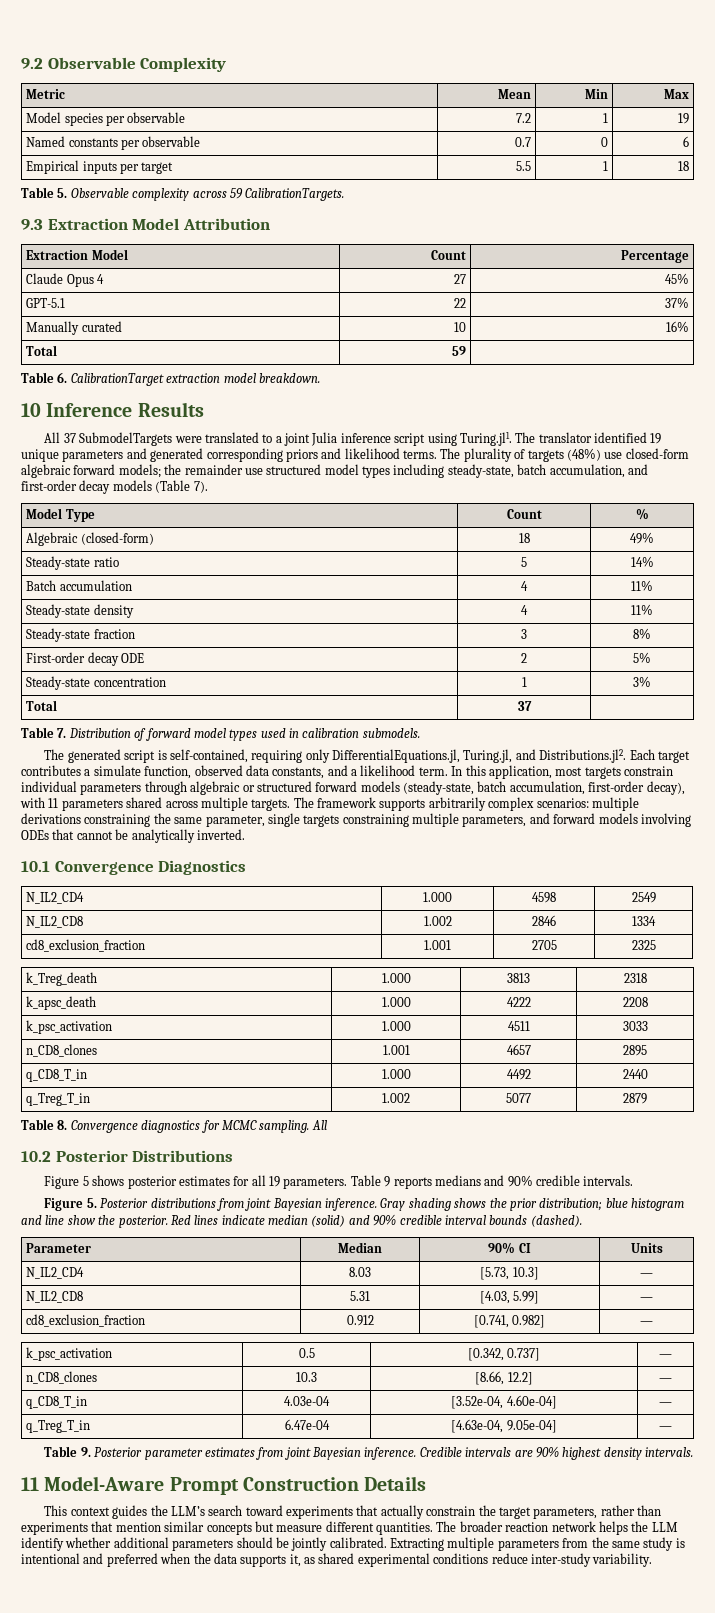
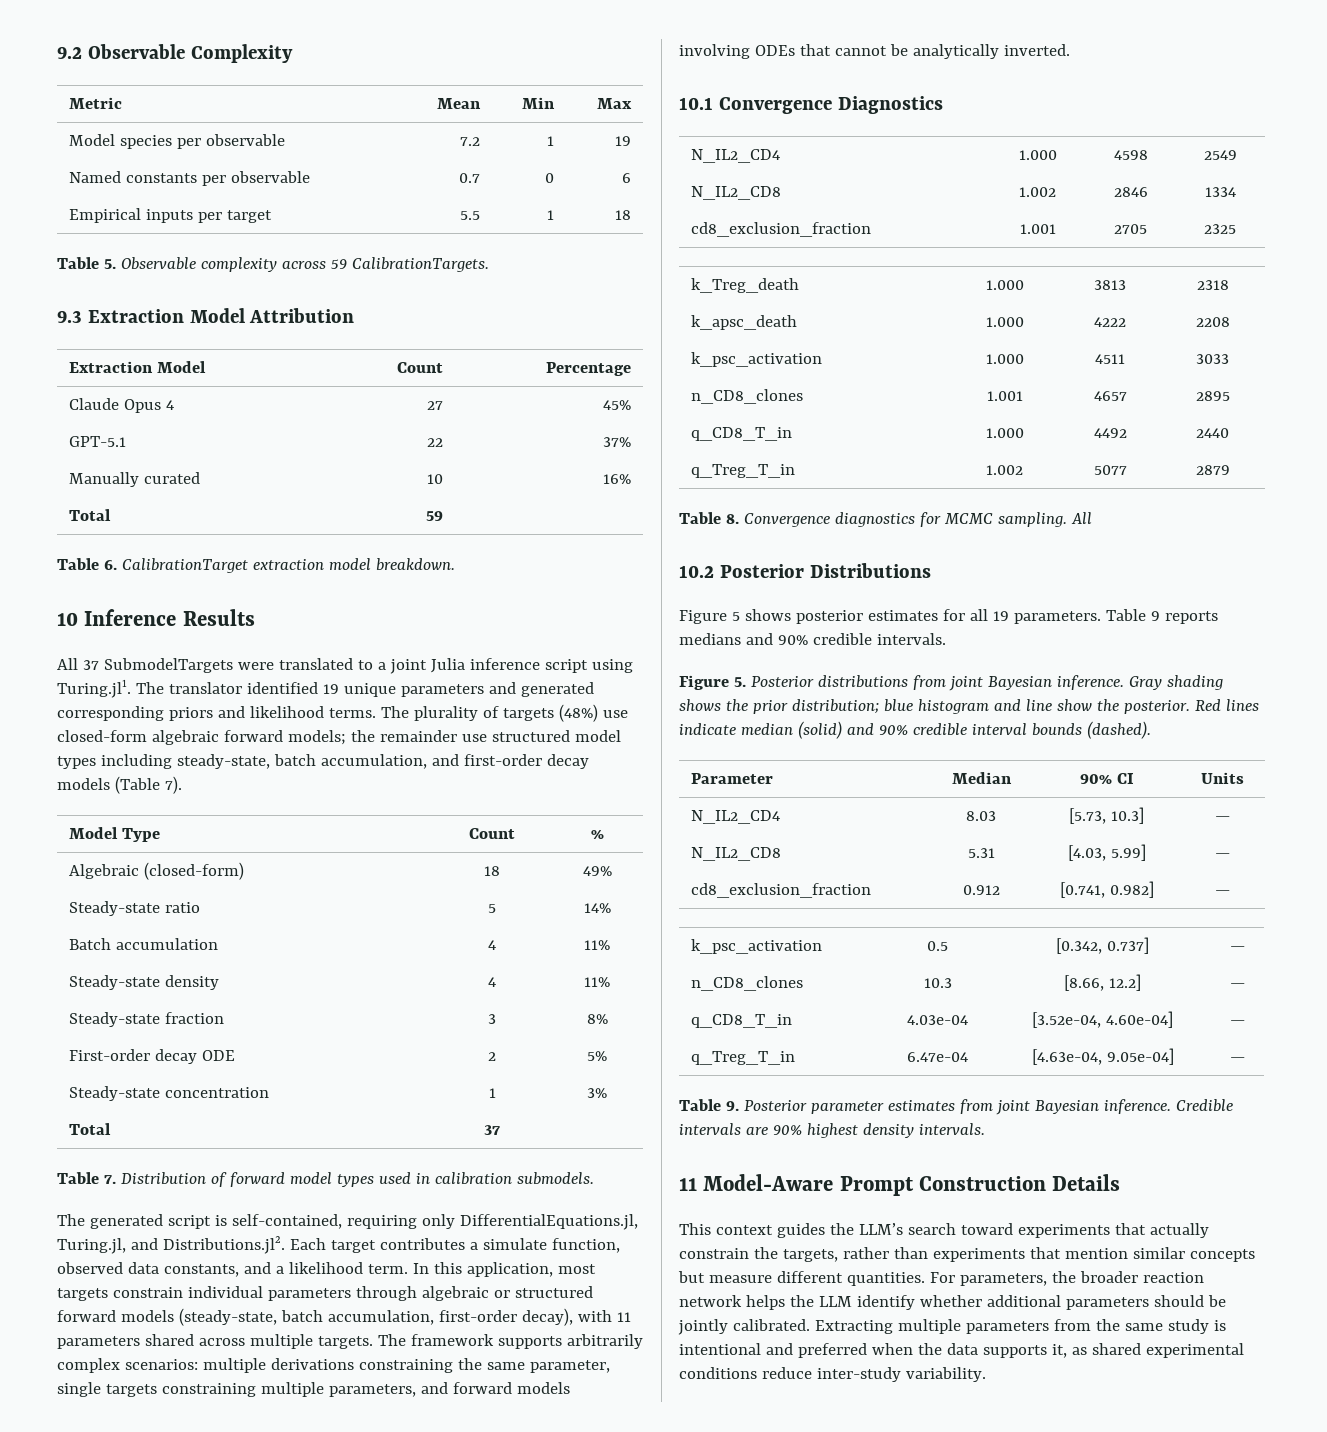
[498,1507,598,1519] target parameters, -> [782,1249,838,1262] targets,
[436,1521,457,1532] The -> [929,1271,1076,1286] For parameters, the

